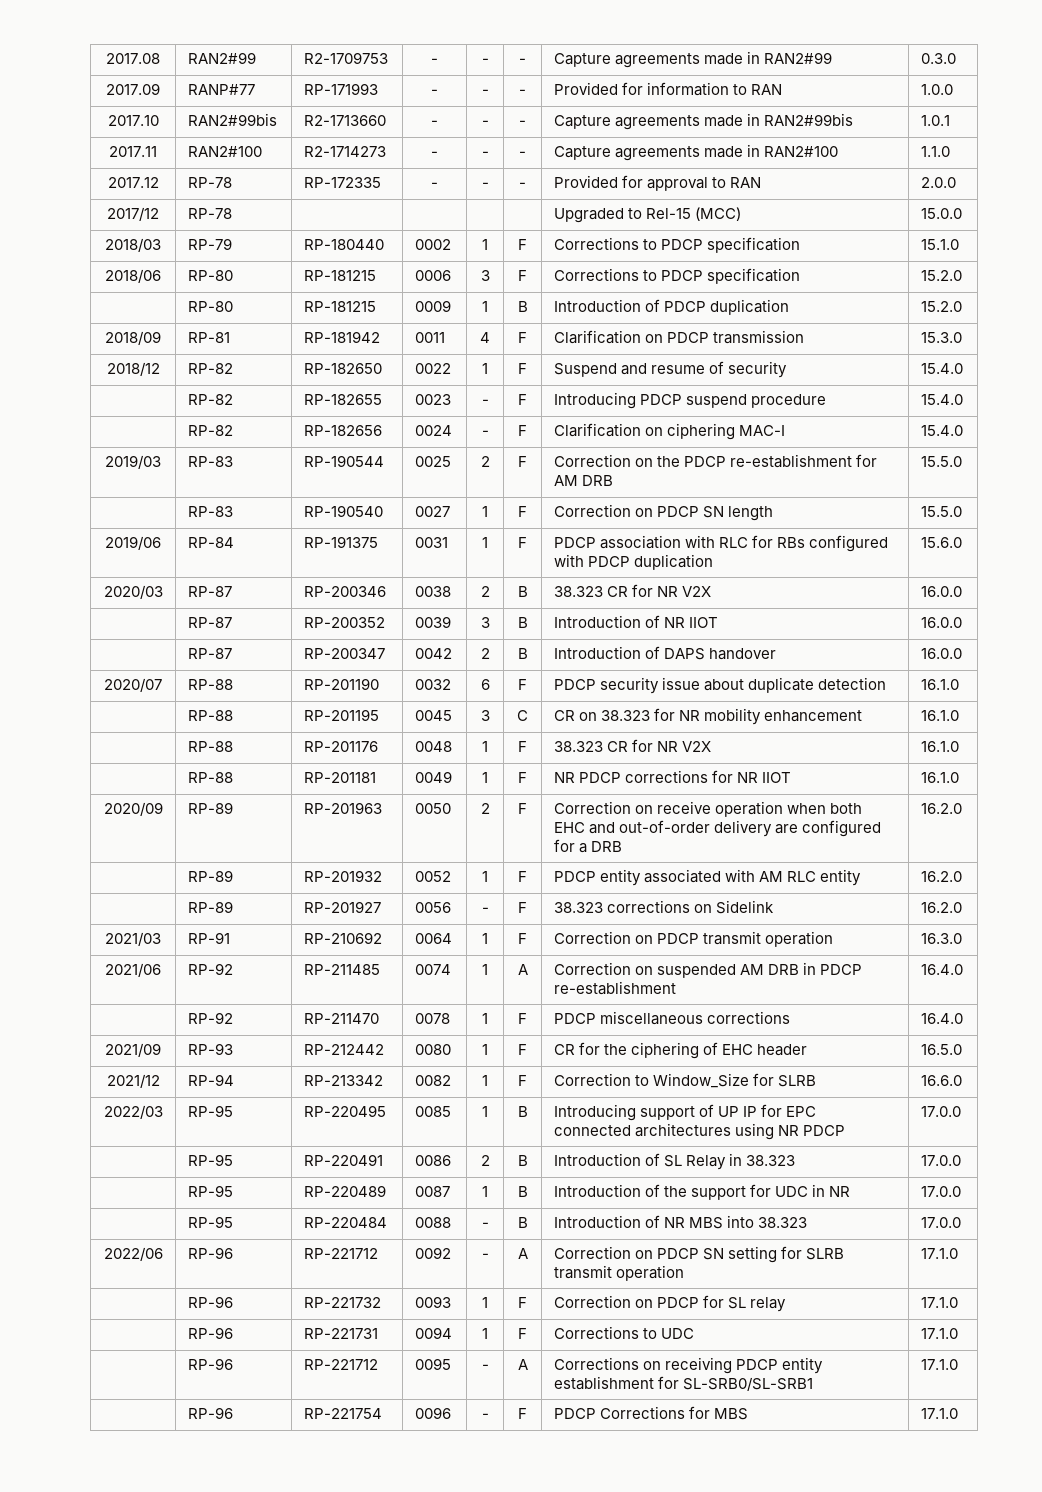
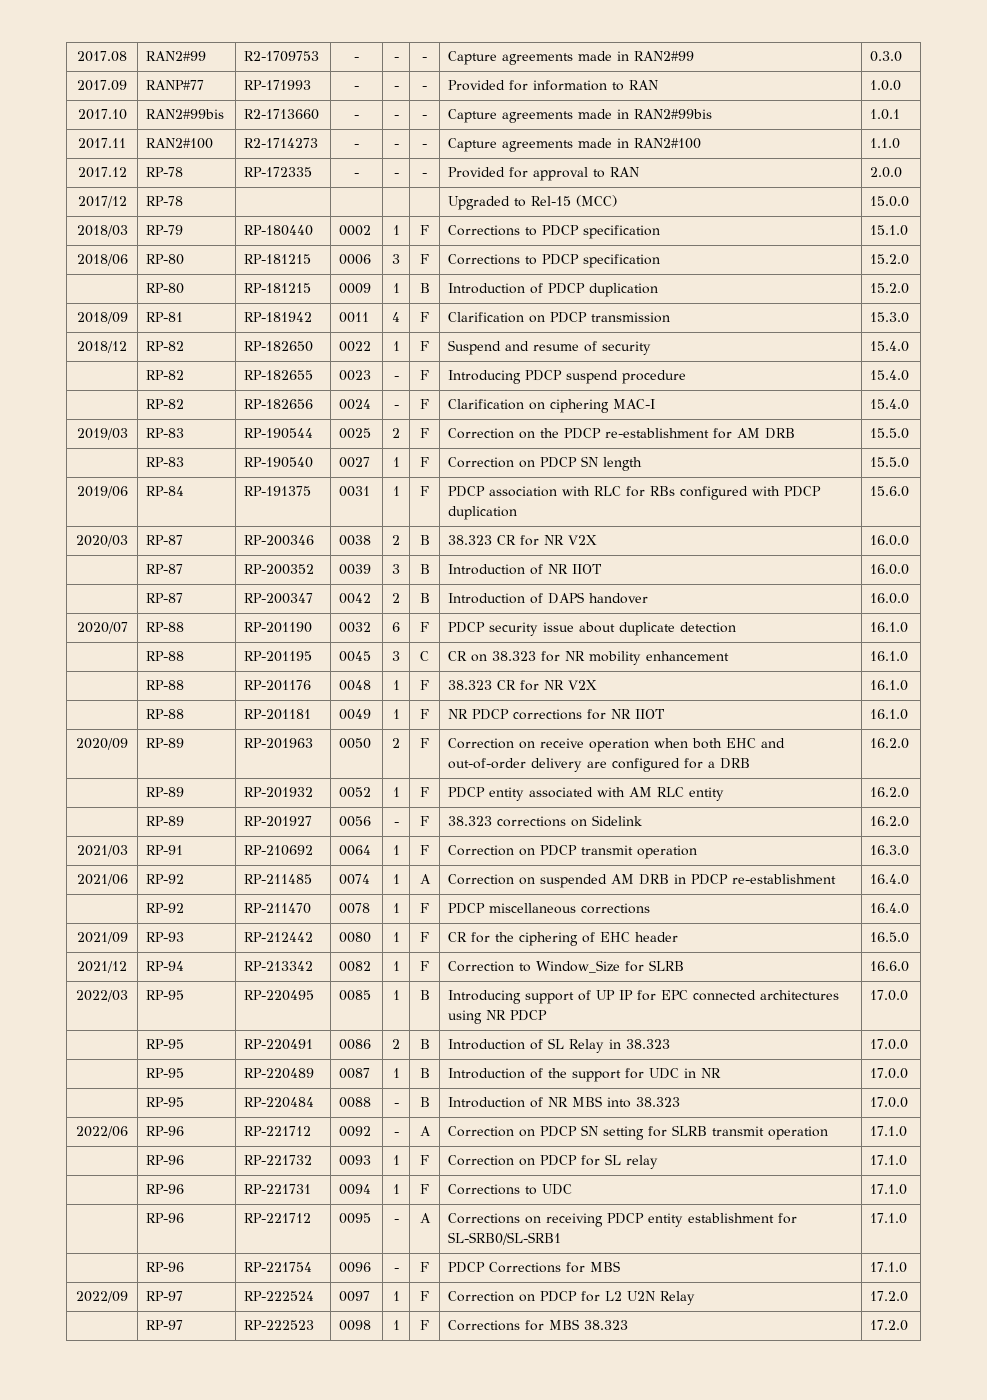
(958, 1413) none -> [76,1291,128,1303] [146,1291,184,1301] [244,1291,315,1301] [339,1291,371,1302] [392,1291,400,1301] [420,1291,429,1301] [448,1291,696,1305] [870,1291,909,1302] [146,1320,184,1330] [244,1320,315,1330] [339,1320,372,1331] [392,1320,400,1330] [420,1320,429,1330] [448,1319,629,1331] [870,1320,909,1331] // 2022/09 | RP-97 | RP-222524 | 0097 | 1 | F | Correction on PDCP for L2 U2N Relay | 17.2.0 // | RP-97 | RP-222523 | 0098 | 1 | F | Corrections for MBS 38.323 | 17.2.0

